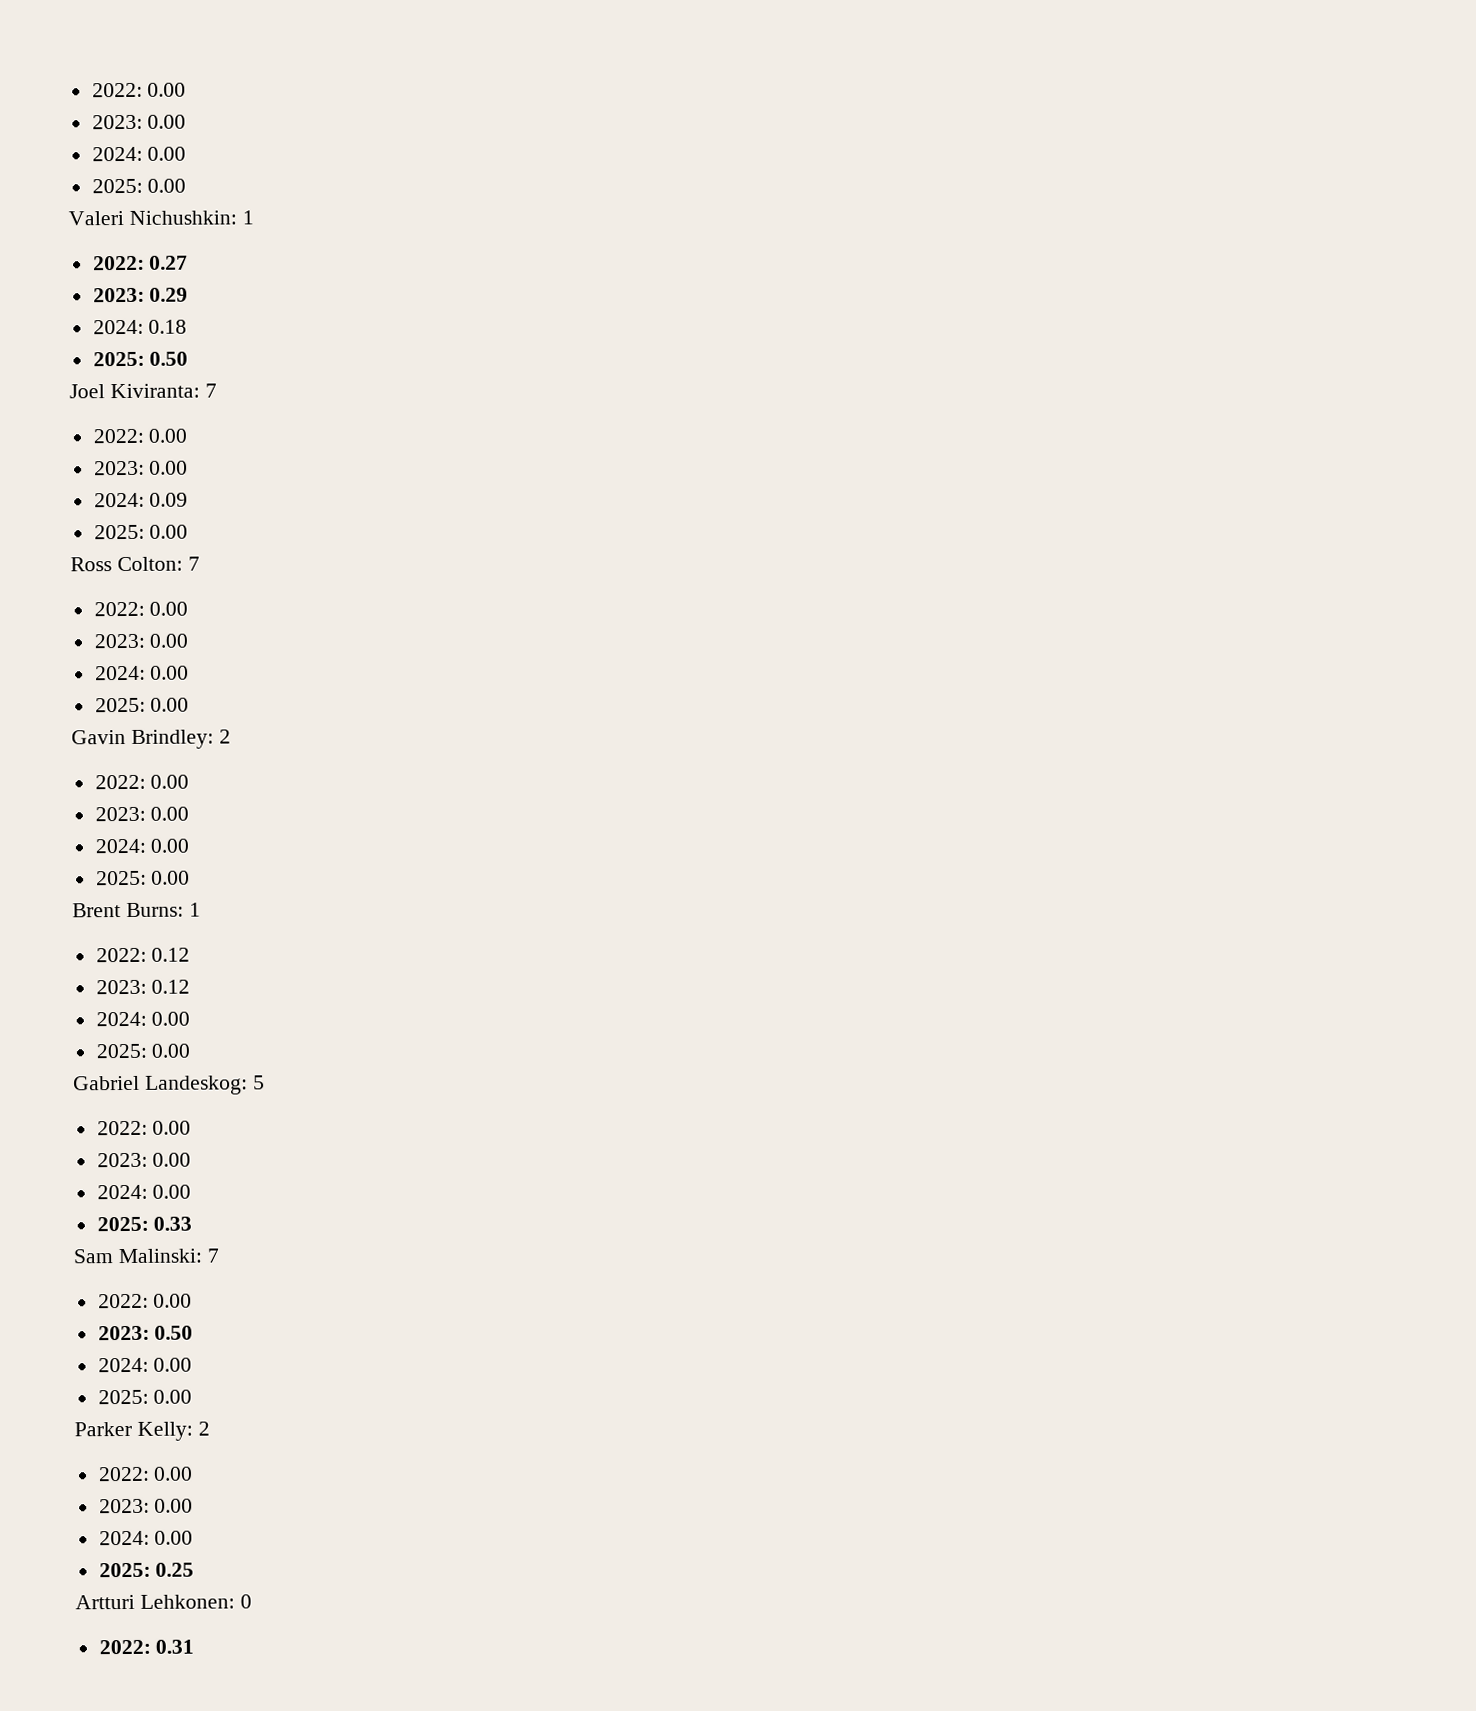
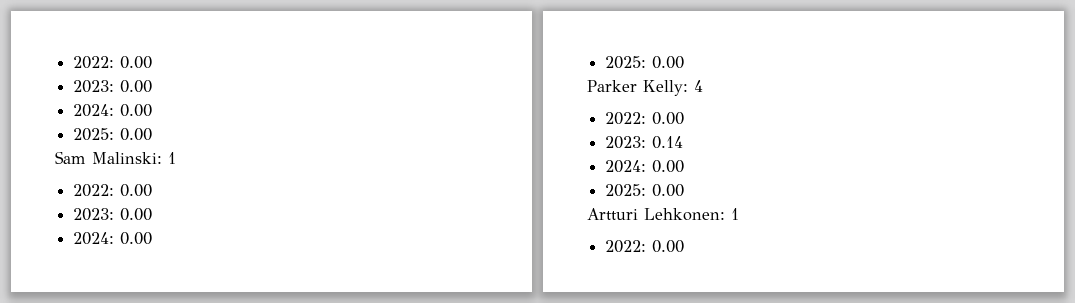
[91,82,187,98] [91,114,187,130] [91,146,187,162] [91,178,187,194] [68,210,254,226] [92,255,189,271] [92,287,189,303] [92,319,188,335] [92,351,189,367] [69,383,217,399] [92,428,188,444] [93,460,189,476] [93,492,189,508] [93,524,189,540] [70,556,200,572] [93,601,189,617] [93,633,189,649] [94,665,190,681] [94,697,190,713] [71,729,231,749] [94,774,190,790] [94,806,190,822] [94,838,190,854] [95,870,191,886] [72,902,201,918] [95,947,191,963] [95,979,191,995] [95,1011,191,1027] [95,1043,191,1059] [73,1075,265,1095] [96,1120,192,1136] [96,1152,192,1168] [96,1184,192,1200] [96,1216,193,1232] [73,1248,219,1264] [97,1293,193,1309] [97,1325,194,1341] [97,1357,193,1373] [97,1389,193,1405] [74,1421,210,1441] [97,1466,194,1482] [98,1498,194,1514] [98,1530,194,1546] [98,1562,195,1578] [75,1594,252,1610] [98,1639,195,1655] 2022: 0.00 // 2023: 0.00 // 2024: 0.00 // 2025: 0.00 // Valeri Nichushkin: 1 // 2022: 0.27 // 2023: 0.29 // 2024: 0.18 // 2025: 0.50 // Joel Kiviranta: 7 // 2022: 0.00 // 2023: 0.00 // 2024: 0.09 // 2025: 0.00 // Ross Colton: 7 // 2022: 0.00 // 2023: 0.00 // 2024: 0.00 // 2025: 0.00 // Gavin Brindley: 2 // 2022: 0.00 // 2023: 0.00 // 2024: 0.00 // 2025: 0.00 // Brent Burns: 1 // 2022: 0.12 // 2023: 0.12 // 2024: 0.00 // 2025: 0.00 // Gabriel Landeskog: 5 // 2022: 0.00 // 2023: 0.00 // 2024: 0.00 // 2025: 0.33 // Sam Malinski: 7 // 2022: 0.00 // 2023: 0.50 // 2024: 0.00 // 2025: 0.00 // Parker Kelly: 2 // 2022: 0.00 // 2023: 0.00 // 2024: 0.00 // 2025: 0.25 // Artturi Lehkonen: 0 // 2022: 0.31 -> [73,56,153,69] [73,80,153,93] [73,104,153,117] [73,128,153,141] [55,151,176,164] [73,184,153,197] [73,208,153,221] [73,232,153,245] [605,56,685,69] [587,80,703,96] [605,112,685,125] [605,136,684,149] [605,160,685,173] [605,184,685,197] [587,208,739,221] [605,240,685,253] 2022: 0.00 // 2023: 0.00 // 2024: 0.00 // 2025: 0.00 // Sam Malinski: 1 // 2022: 0.00 // 2023: 0.00 // 2024: 0.00 // 2025: 0.00 // Parker Kelly: 4 // 2022: 0.00 // 2023: 0.14 // 2024: 0.00 // 2025: 0.00 // Artturi Lehkonen: 1 // 2022: 0.00

